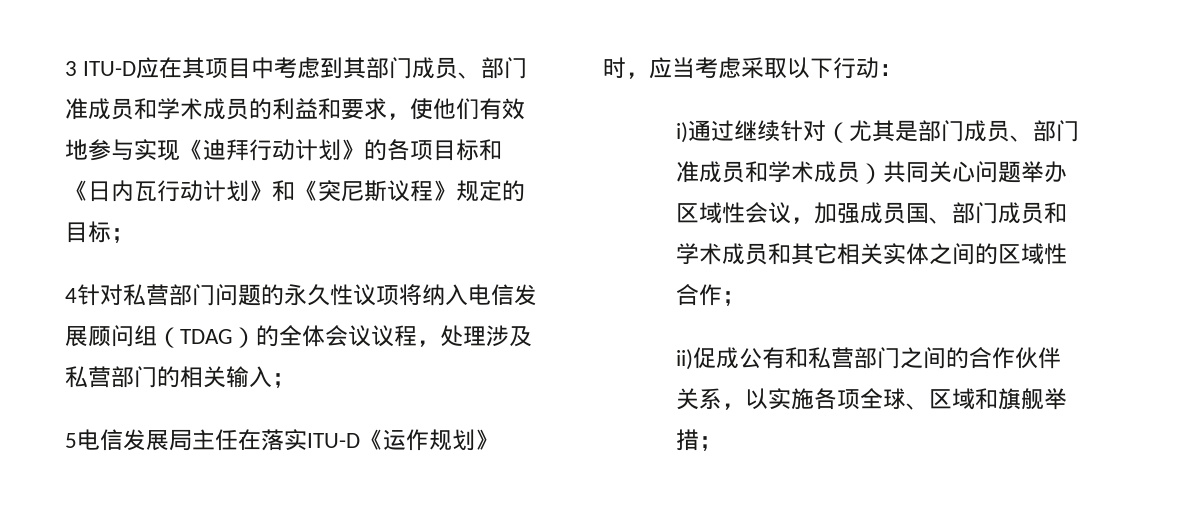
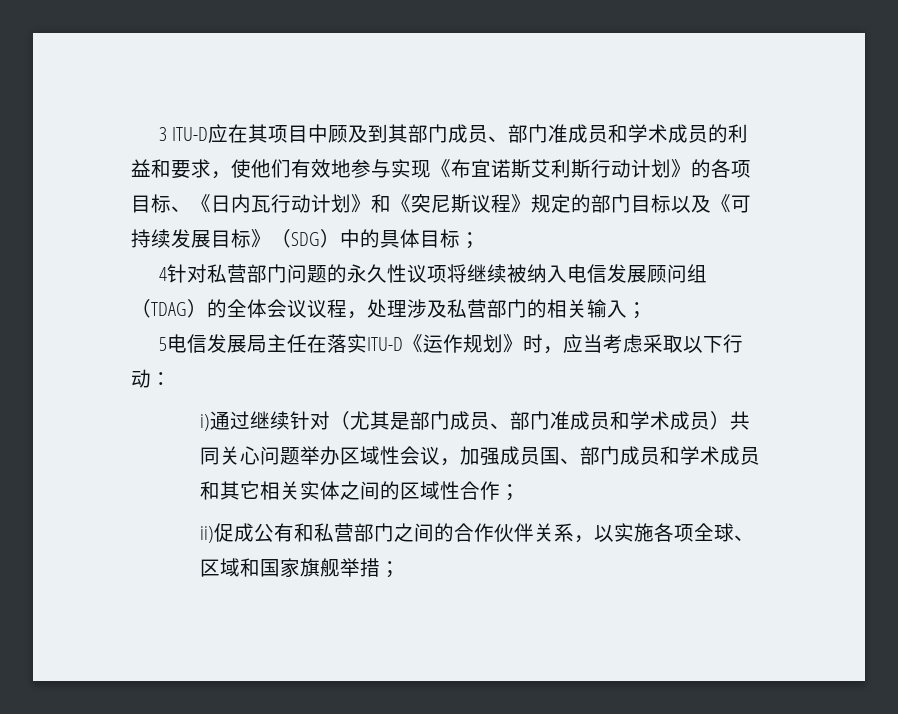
[274,57,321,79] 考虑 -> [328,125,369,143] 顾及
[203,139,249,161] 迪拜 -> [451,159,591,178] 布宜诺斯艾利斯
[479,139,502,161] 和 -> [171,206,191,212] 、
(525, 191) none -> [591,194,751,213] [131,229,420,248] 部门目标以及《可持续发展目标》（SDG）中的具体
(422, 295) none -> [466,264,527,283] 继续被
(999, 399) none -> [260,558,301,578] 国家

